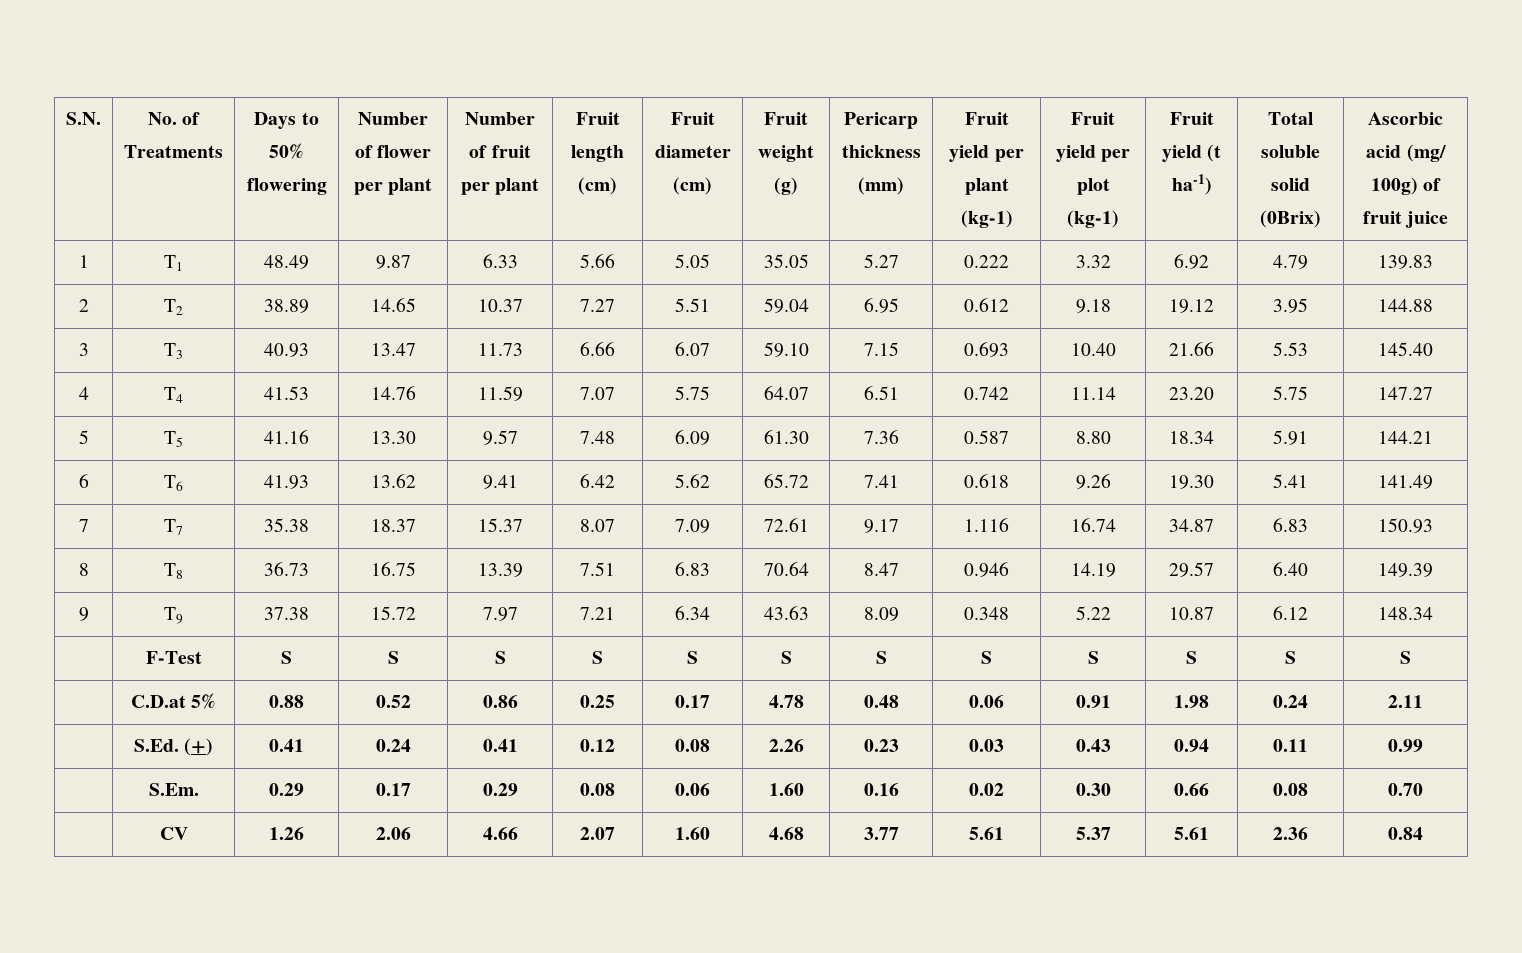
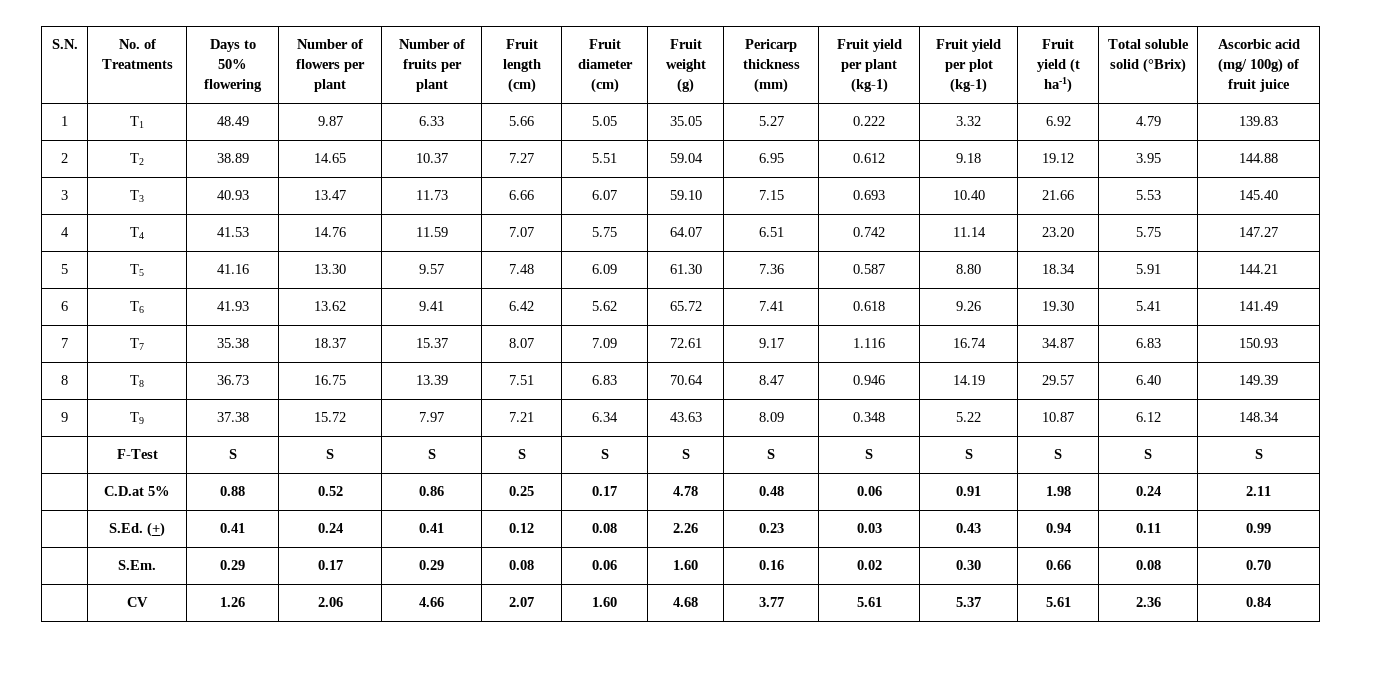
[377,145,432,158] flower -> [296,59,340,69] flowers
[491,145,531,158] fruit -> [402,59,437,69] fruits
[1260,210,1321,228] (0Brix) -> [1143,58,1186,73] (°Brix)

